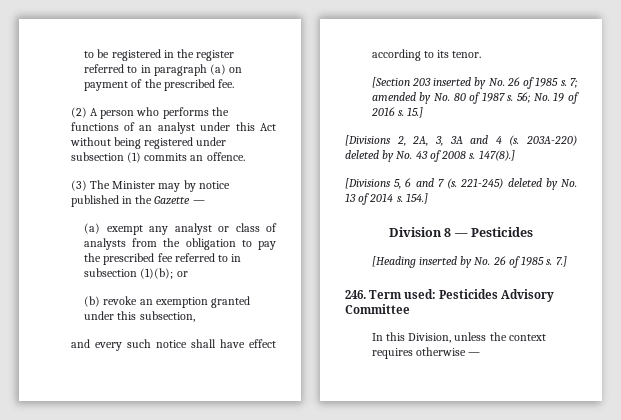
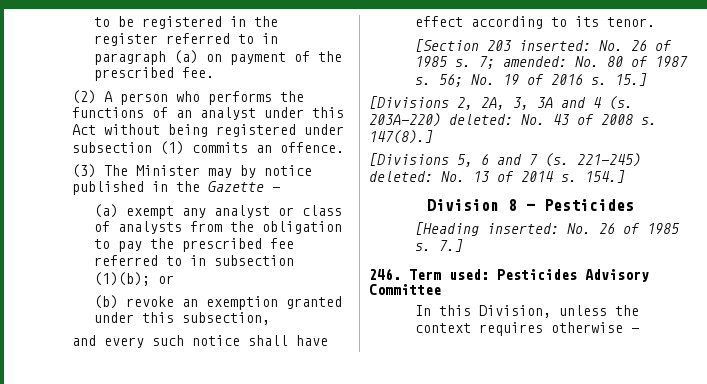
[433,77,487,89] inserted by -> [518,40,591,51] inserted:
[371,92,432,104] amended by -> [502,56,567,67] amended:
[345,150,395,162] deleted by -> [449,114,513,125] deleted:
[507,178,558,190] deleted by -> [369,171,433,182] deleted:
[418,256,473,268] inserted by -> [486,223,559,234] inserted:

